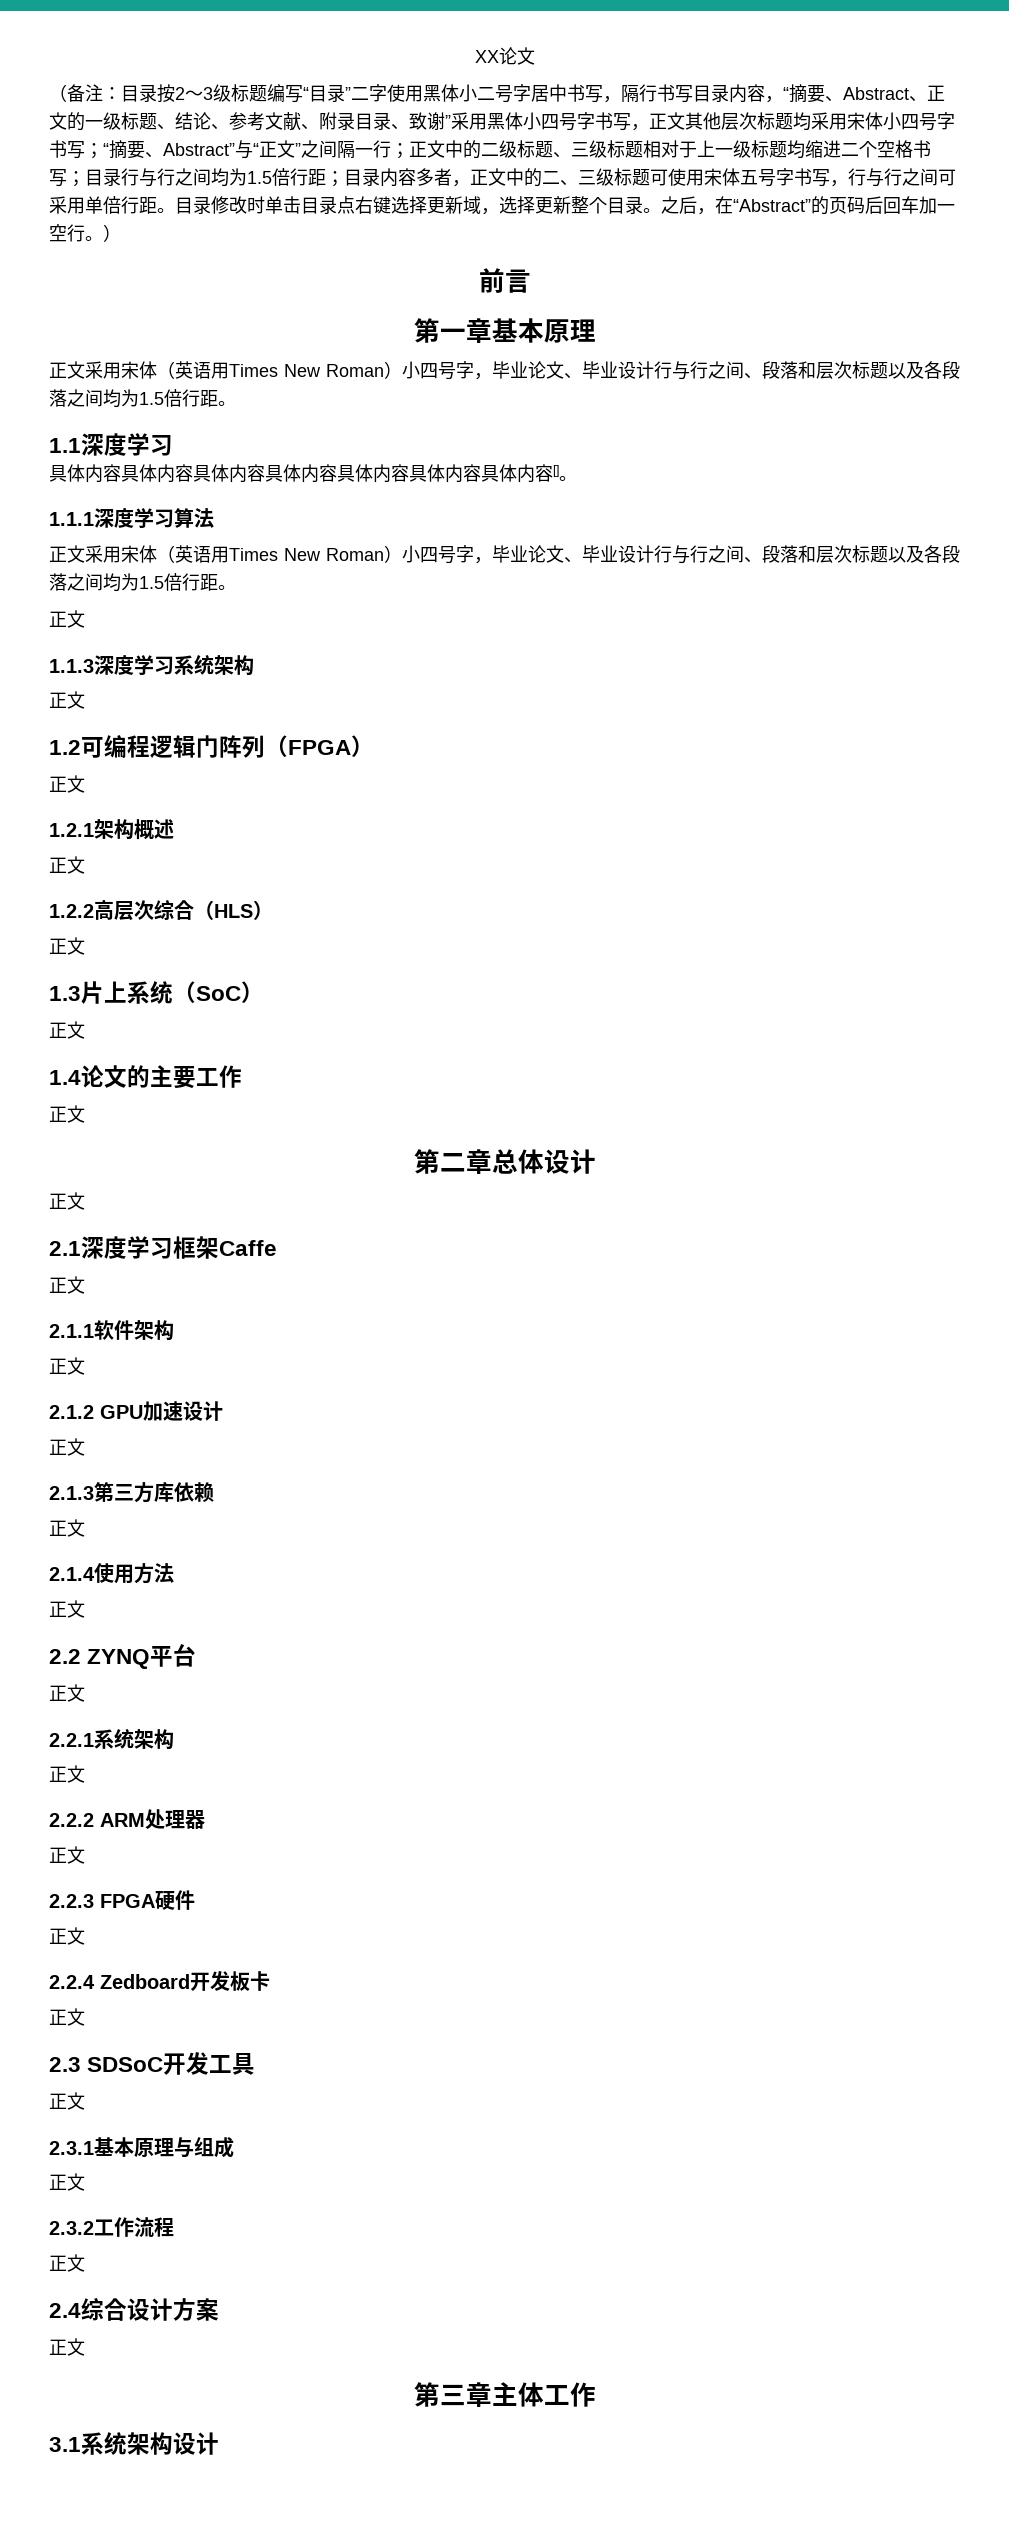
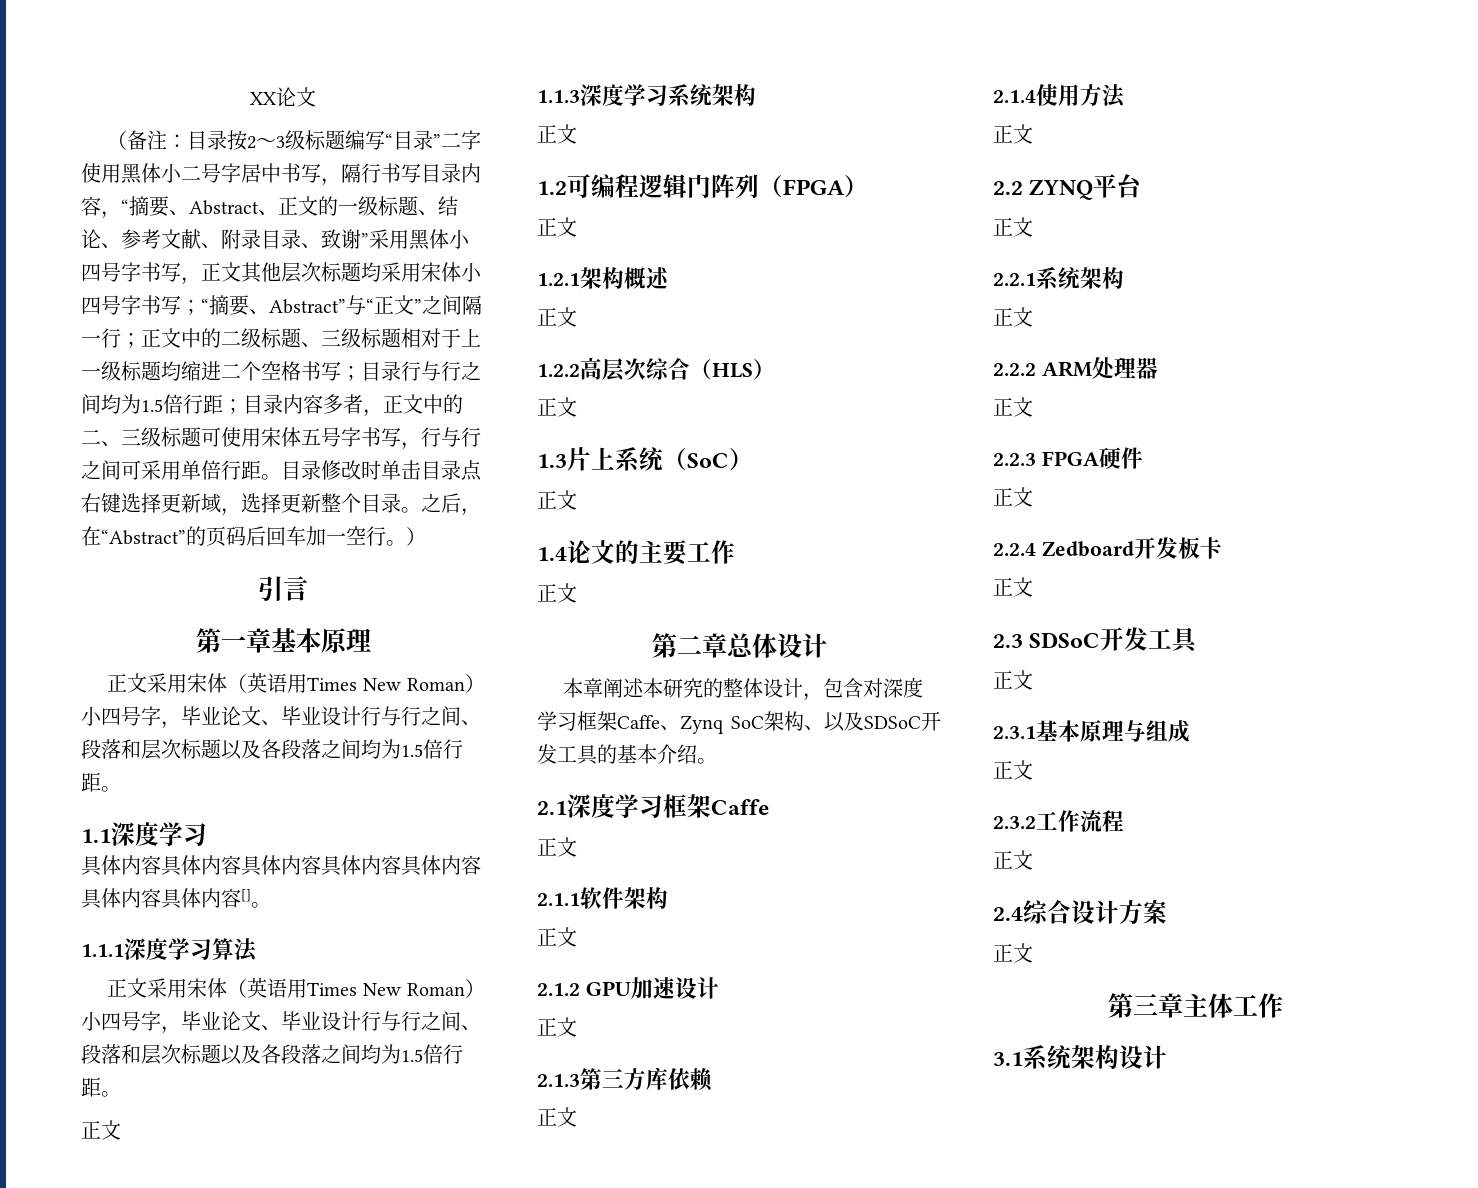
[478,268,505,293] 前 -> [258,576,283,602] 引
[49,1192,85,1210] 正文 -> [563,677,924,701] [537,711,941,734] [537,744,717,765] 本章阐述本研究的整体设计，包含对深度学习框架Caffe、Zynq SoC架构、以及SDSoC开发工具的基本介绍。

